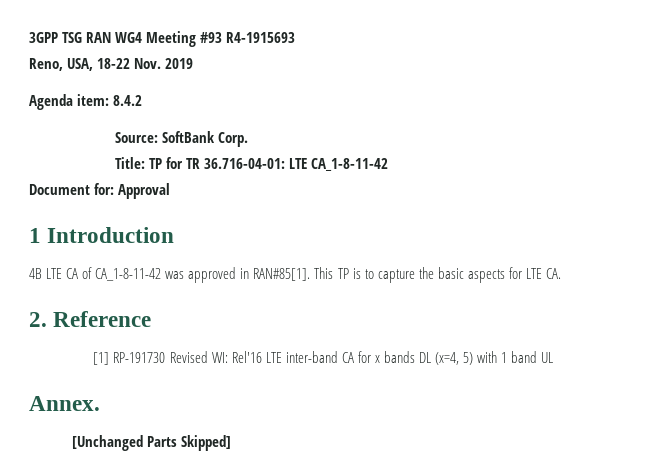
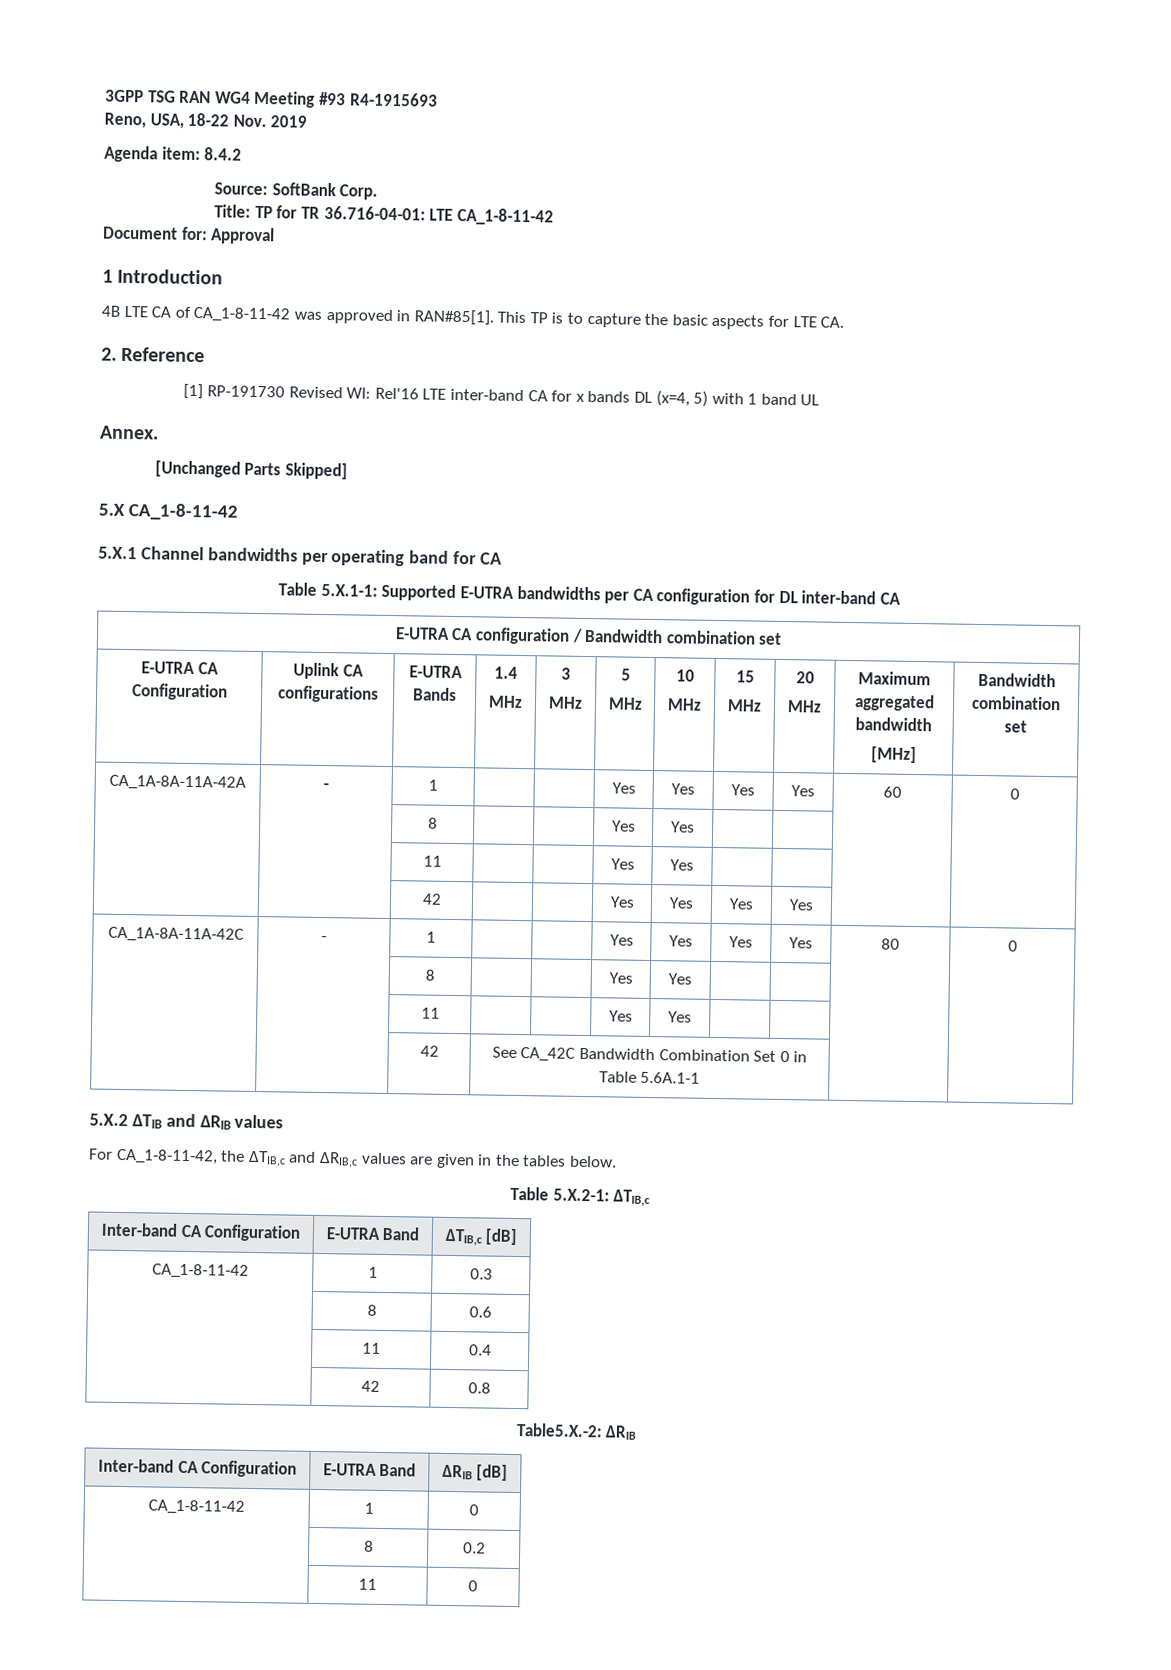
(232, 443) none -> [98,503,238,521] [98,546,503,567] [278,582,901,606] [394,627,783,645] [141,661,219,675] [131,683,228,701] [293,662,364,680] [276,685,379,703] [408,665,463,679] [413,687,457,702] [494,666,518,679] [488,695,523,709] [561,667,571,680] [548,696,583,709] [620,668,631,681] [607,697,643,710] [675,669,695,682] [667,698,702,711] [735,670,755,683] [727,699,762,712] [795,671,815,684] [787,700,822,713] [858,671,931,686] [853,694,935,712] [855,717,932,732] [870,746,917,764] [977,672,1056,688] [971,695,1061,711] [1004,720,1027,733] [109,774,246,791] [323,783,329,790] [428,779,438,791] [611,782,636,794] [671,783,695,795] [731,784,755,796] [791,785,815,797] [883,786,902,798] [1009,788,1020,800] [428,817,438,829] [611,820,636,832] [671,821,695,833] [422,855,442,867] [610,858,635,870] [670,859,694,871] [421,893,442,905] [609,896,635,908] [669,897,694,909] [729,898,754,910] [789,899,814,911] [107,926,244,943] [321,936,327,942] [426,931,436,943] [609,934,634,946] [669,935,693,947] [729,936,753,948] [789,937,813,949] [881,938,900,950] [1007,940,1018,952] [425,969,435,981] [608,972,633,984] [668,973,692,985] [420,1007,440,1019] [608,1010,633,1022] [668,1011,692,1023] [419,1045,439,1057] [491,1046,808,1063] [598,1071,701,1084] [89,1113,284,1130] [89,1148,618,1169] [509,1186,651,1207] [100,1222,302,1242] [325,1226,421,1241] [444,1228,519,1246] [152,1263,249,1279] [367,1266,378,1278] [469,1268,493,1280] [366,1304,377,1316] [468,1306,492,1318] [362,1342,381,1354] [468,1344,492,1356] [361,1380,380,1392] [467,1382,491,1394] [515,1423,638,1440] [97,1458,298,1478] [322,1462,417,1477] [441,1464,509,1481] [148,1499,245,1515] [363,1502,374,1514] [469,1504,479,1516] [363,1540,374,1552] [462,1542,486,1554] [358,1578,377,1590] [468,1580,478,1592] // 5.X CA_1-8-11-42 // 5.X.1 Channel bandwidths per operating band for CA // Table 5.X.1-1: Supported E-UTRA bandwidths per CA configuration for DL inter-band CA // E-UTRA CA configuration / Bandwidth combination set // E-UTRA CA Configuration | Uplink CA configurations | E-UTRA Bands | 1.4 // MHz | 3 // MHz | 5 // MHz | 10 // MHz | 15 // MHz | 20 // MHz | Maximum aggregated bandwidth // [MHz] | Bandwidth combination set // CA_1A-8A-11A-42A | - | 1 | | | Yes | Yes | Yes | Yes | 60 | 0 // | | 8 | | | Yes | Yes | | | | // | | 11 | | | Yes | Yes | | | | // | | 42 | | | Yes | Yes | Yes | Yes | | // CA_1A-8A-11A-42C | - | 1 | | | Yes | Yes | Yes | Yes | 80 | 0 // | | 8 | | | Yes | Yes | | | | // | | 11 | | | Yes | Yes | | | | // | | 42 | See CA_42C Bandwidth Combination Set 0 in Table 5.6A.1-1 | | // 5.X.2 ∆TIB and ∆RIB values // For CA_1-8-11-42, the ΔTIB,c and ΔRIB,c values are given in the tables below. // Table 5.X.2-1: ΔTIB,c // Inter-band CA Configuration | E-UTRA Band | ΔTIB,c [dB] // CA_1-8-11-42 | 1 | 0.3 // | 8 | 0.6 // | 11 | 0.4 // | 42 | 0.8 // Table5.X.-2: ΔRIB // Inter-band CA Configuration | E-UTRA Band | ΔRIB [dB] // CA_1-8-11-42 | 1 | 0 // | 8 | 0.2 // | 11 | 0

